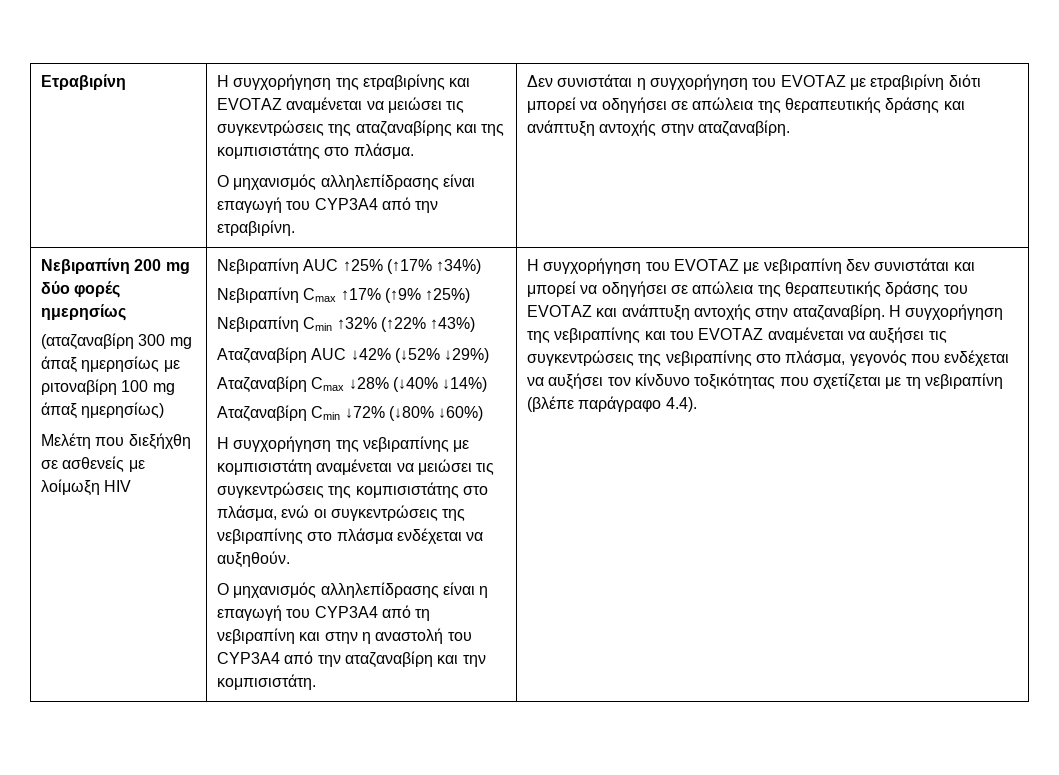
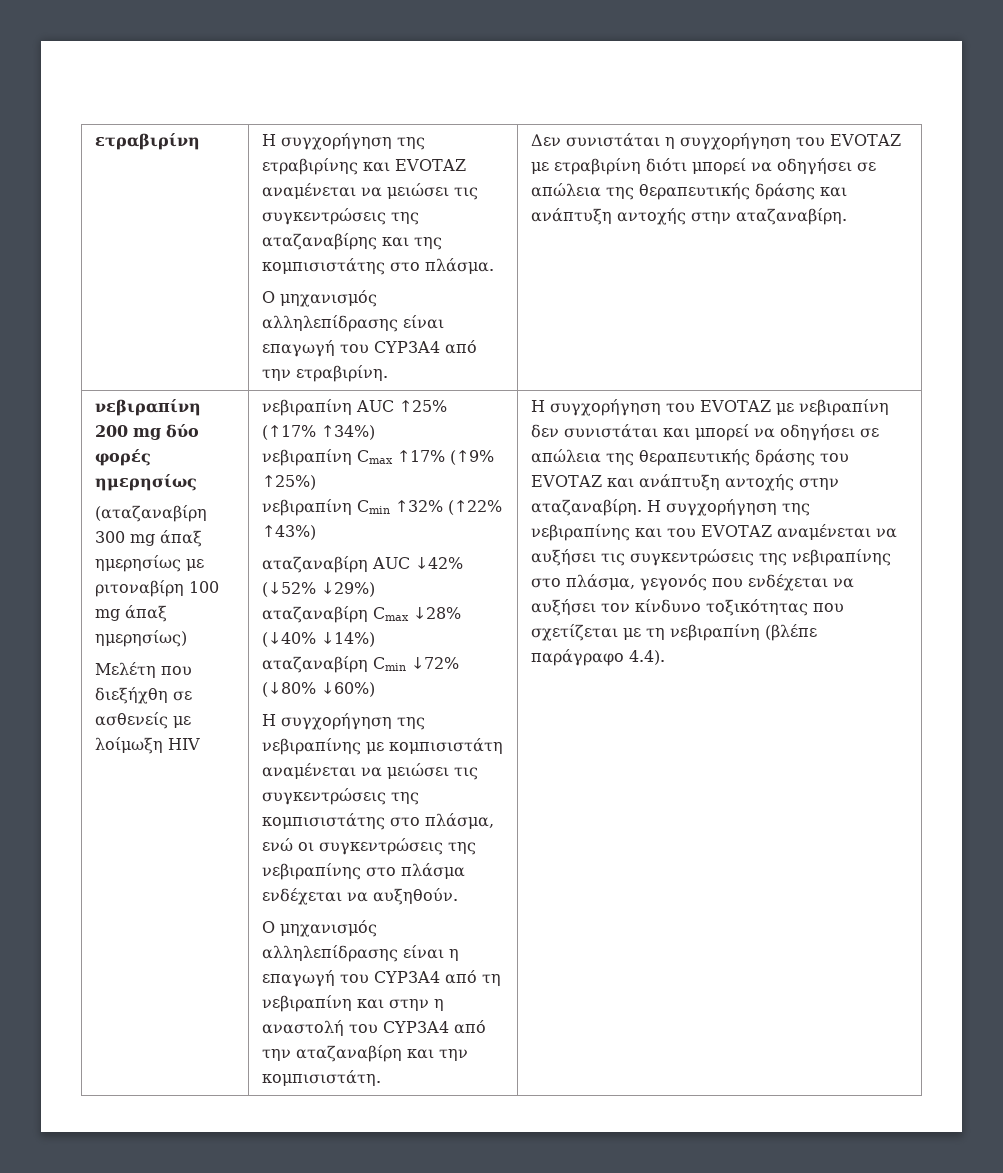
[41,74,127,90] Ετραβιρίνη -> [95,133,201,150] ετραβιρίνη
[41,258,131,274] Νεβιραπίνη -> [95,399,202,416] νεβιραπίνη
[217,258,300,274] Νεβιραπίνη -> [262,399,353,416] νεβιραπίνη
[217,287,300,303] Νεβιραπίνη -> [262,449,353,466] νεβιραπίνη
[217,316,300,332] Νεβιραπίνη -> [262,499,353,516] νεβιραπίνη
[217,347,308,364] Αταζαναβίρη -> [262,556,369,573] αταζαναβίρη
[217,376,308,393] Αταζαναβίρη -> [262,606,369,623] αταζαναβίρη
[217,405,308,422] Αταζαναβίρη -> [262,656,369,673] αταζαναβίρη

